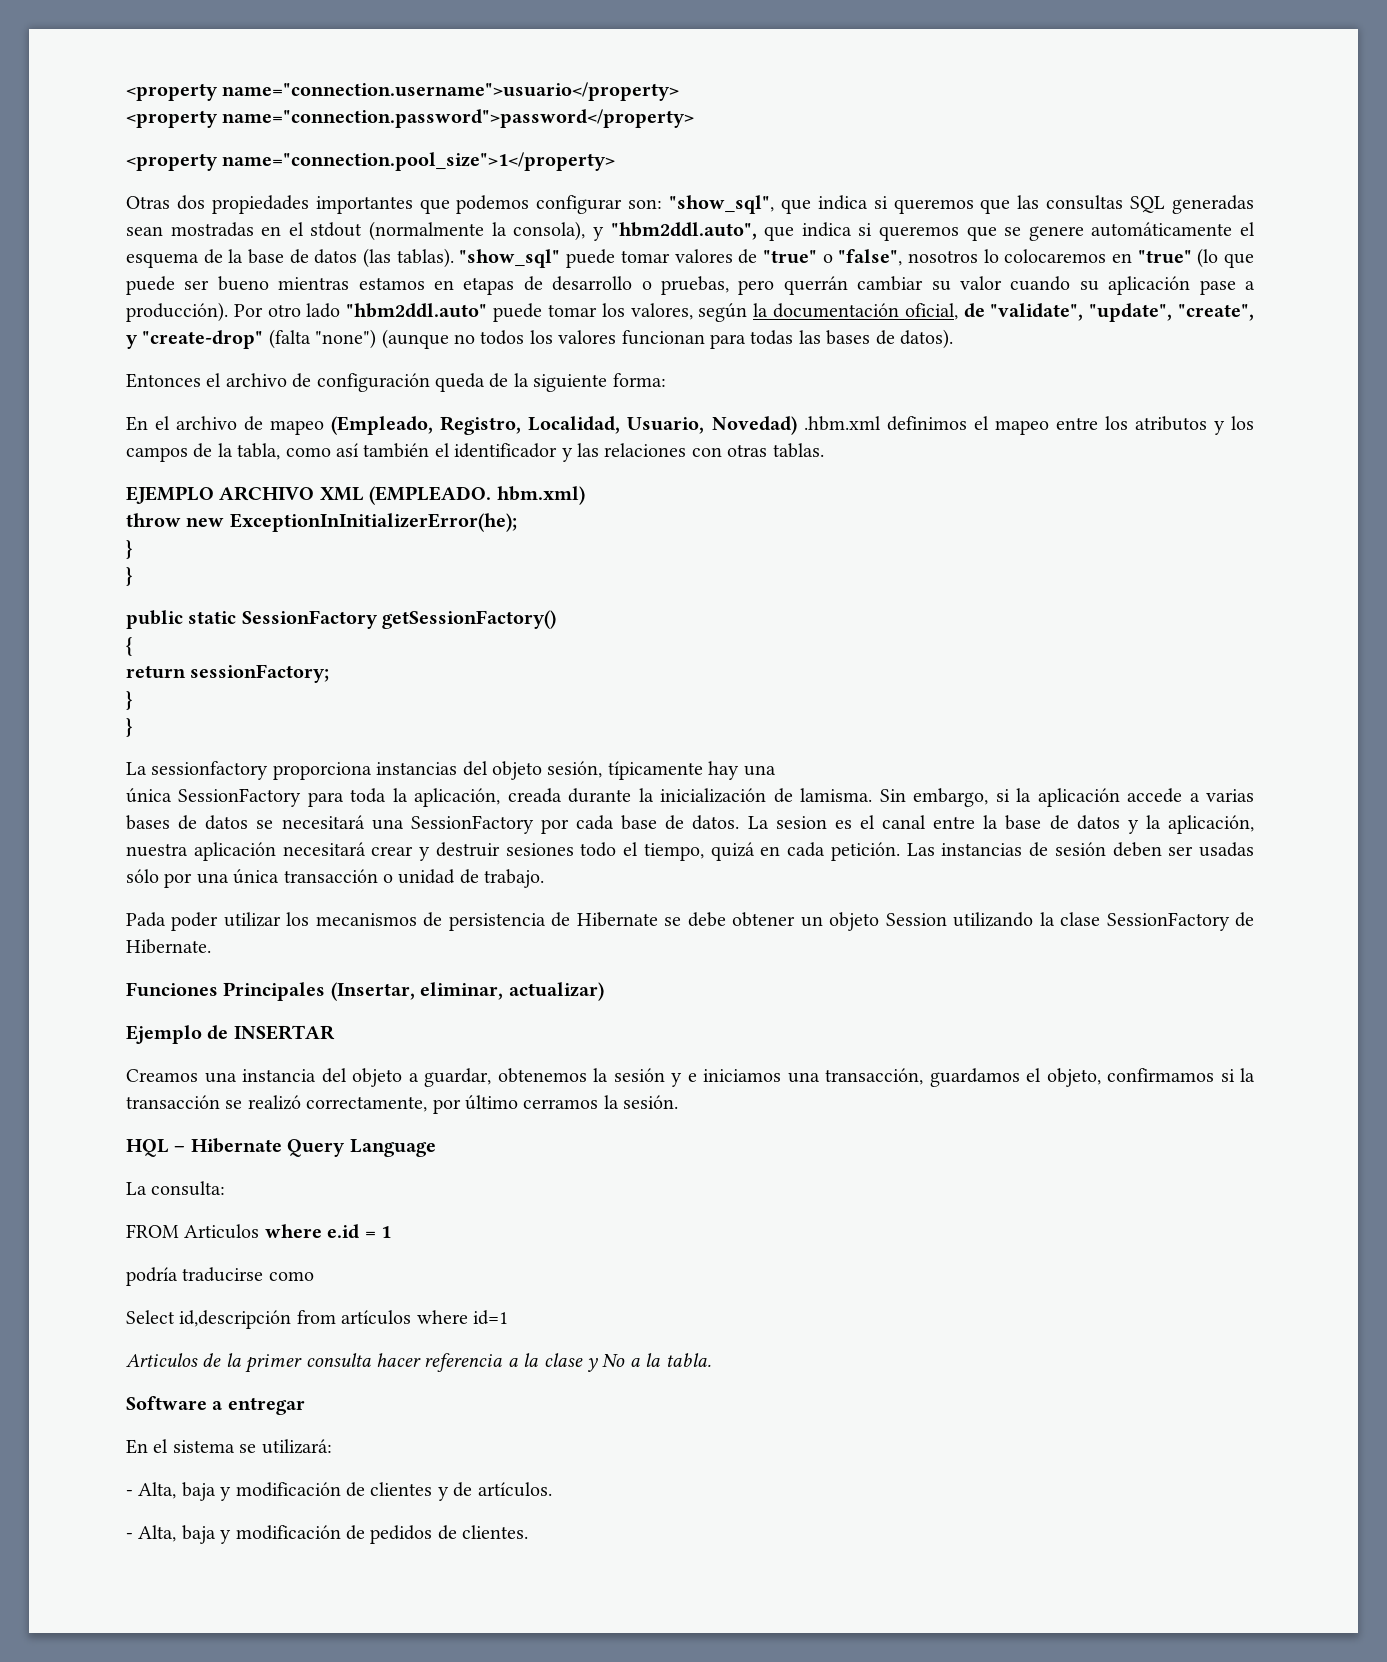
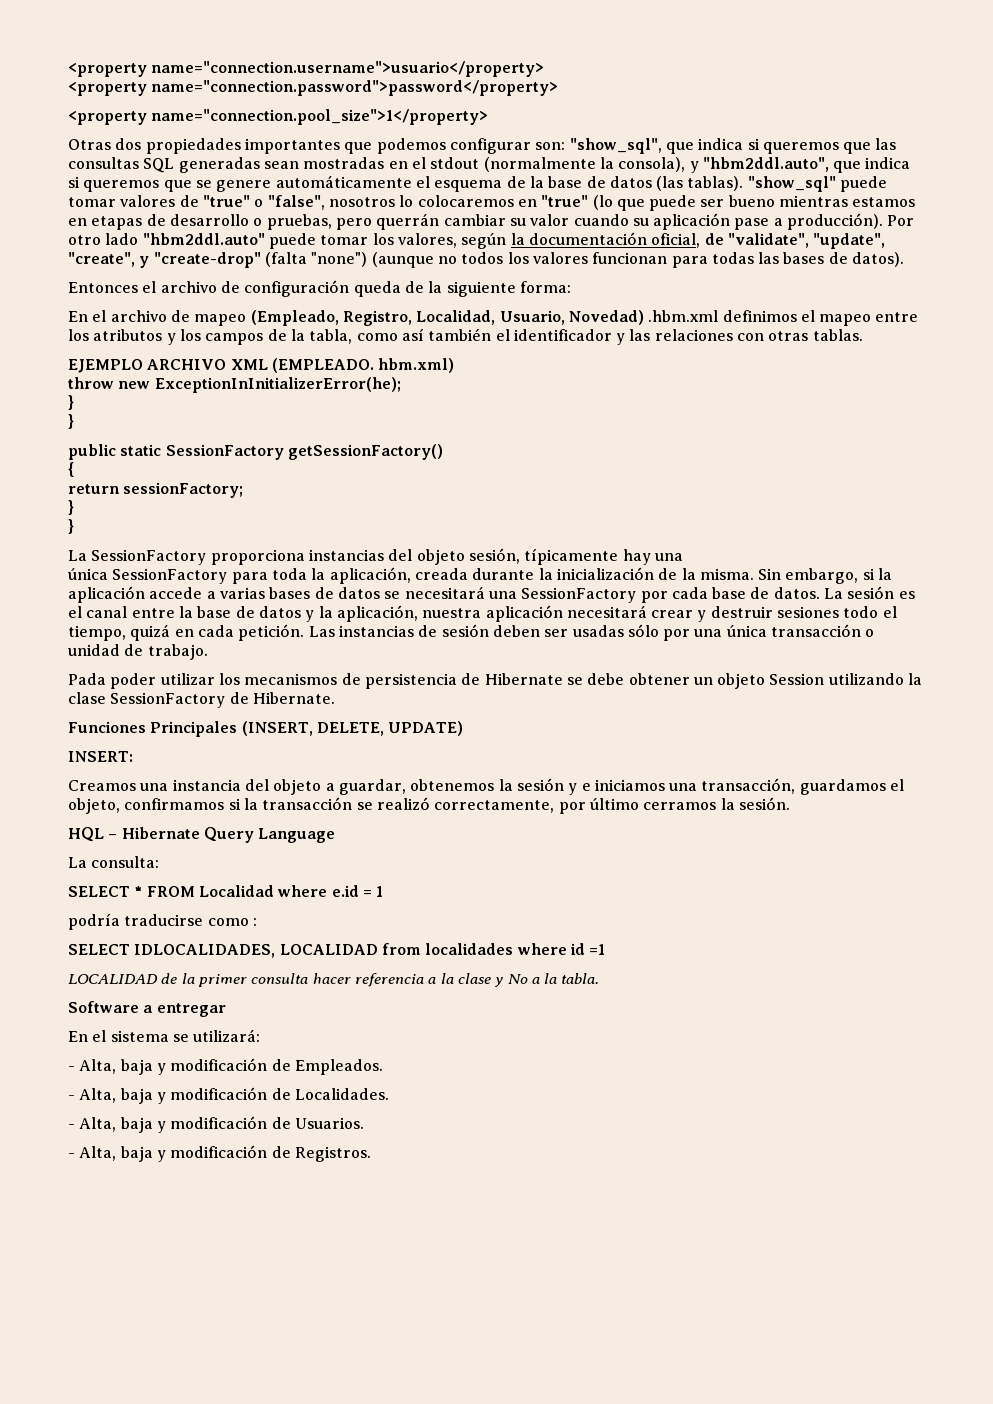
[151,761,269,780] sessionfactory -> [91,549,207,565] SessionFactory
[800,788,873,802] lamisma. -> [681,568,754,580] la misma.
[775,816,827,829] sesion -> [847,586,895,599] sesión
[330,982,604,1001] [126,1025,335,1044] (Insertar, eliminar, actualizar) // Ejemplo de INSERTAR -> [241,721,464,736] [68,751,133,762] (INSERT, DELETE, UPDATE) // INSERT:
[126,1224,260,1239] FROM Articulos -> [68,885,274,897] SELECT * FROM Localidad
[126,1310,508,1329] [126,1353,198,1367] // Select id,descripción from artículos where id=1 // Articulos -> [252,918,257,926] [68,943,606,958] [68,974,158,984] : // SELECT IDLOCALIDADES, LOCALIDAD from localidades where id =1 // LOCALIDAD
[370,1482,552,1501] [126,1525,529,1544] clientes y de artículos. // - Alta, baja y modificación de pedidos de clientes. -> [294,1059,383,1075] [68,1087,389,1104] [68,1116,364,1133] [68,1145,371,1162] Empleados. // - Alta, baja y modificación de Localidades. // - Alta, baja y modificación de Usuarios. // - Alta, baja y modificación de Registros.

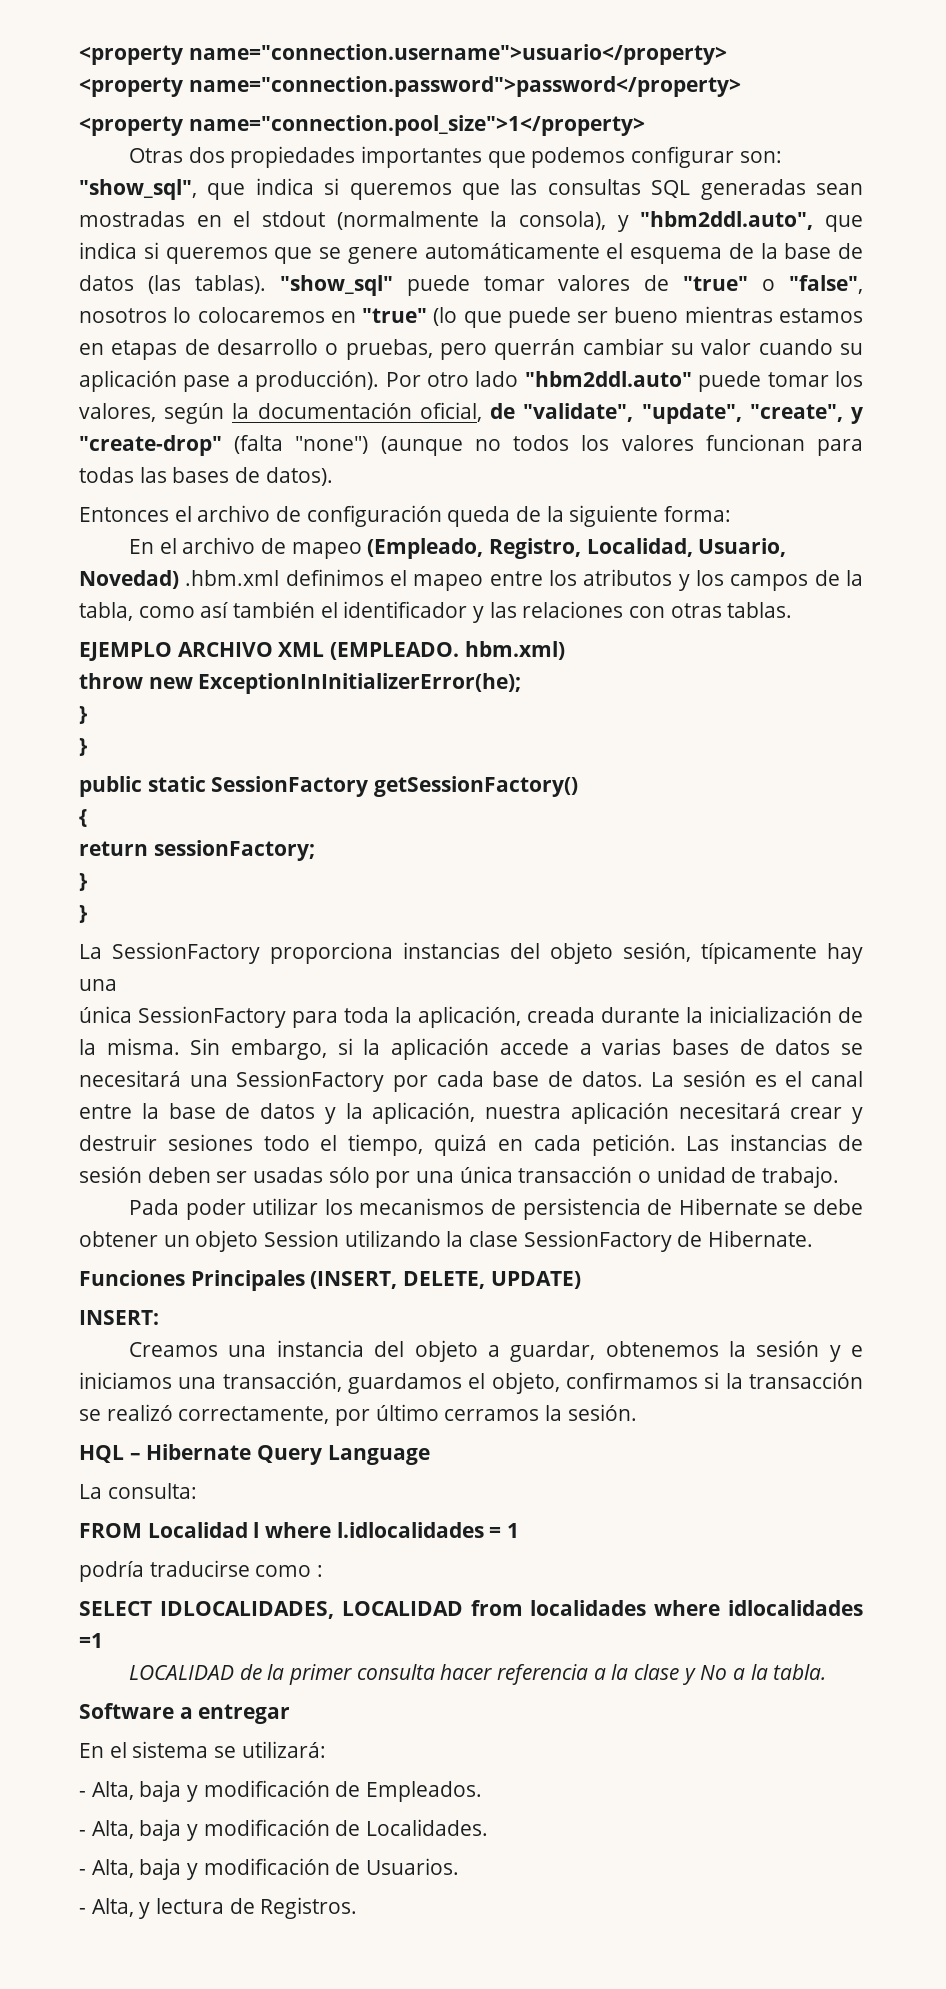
[68,885,359,897] SELECT * FROM Localidad where e.id -> [79,1522,484,1538] FROM Localidad l where l.idlocalidades
[569,943,585,955] id -> [728,1600,863,1616] idlocalidades
[120,1145,268,1162] baja y modificación -> [139,1898,225,1919] y lectura

